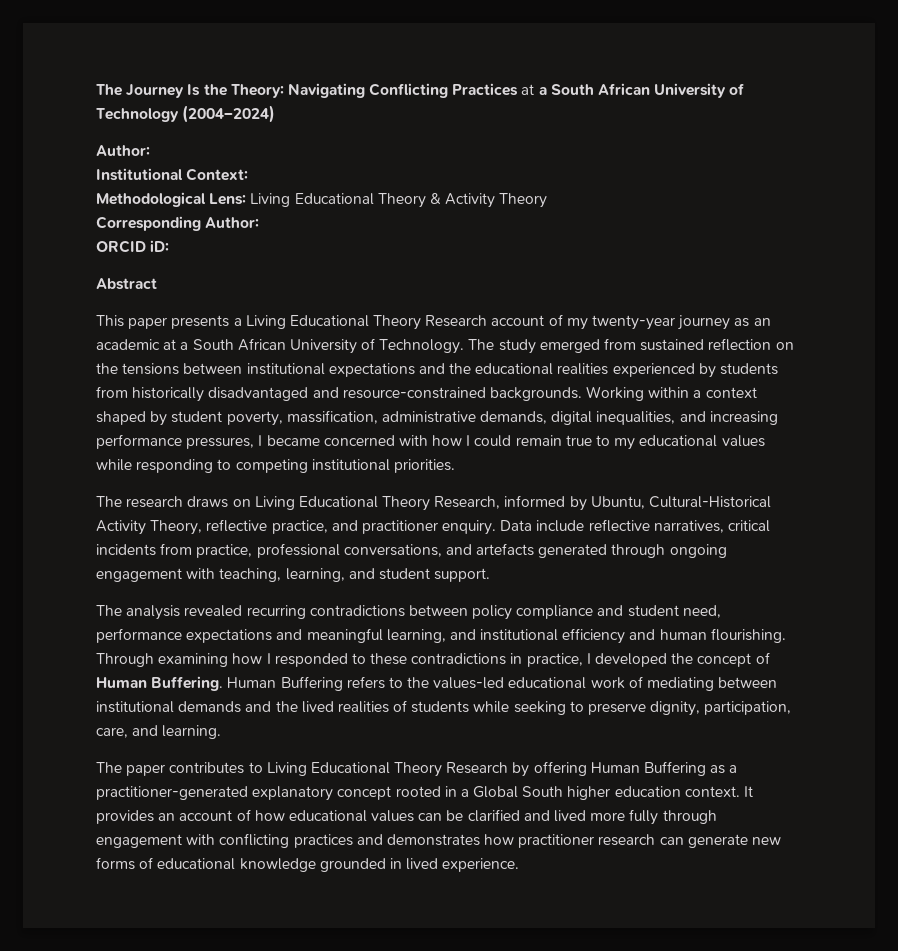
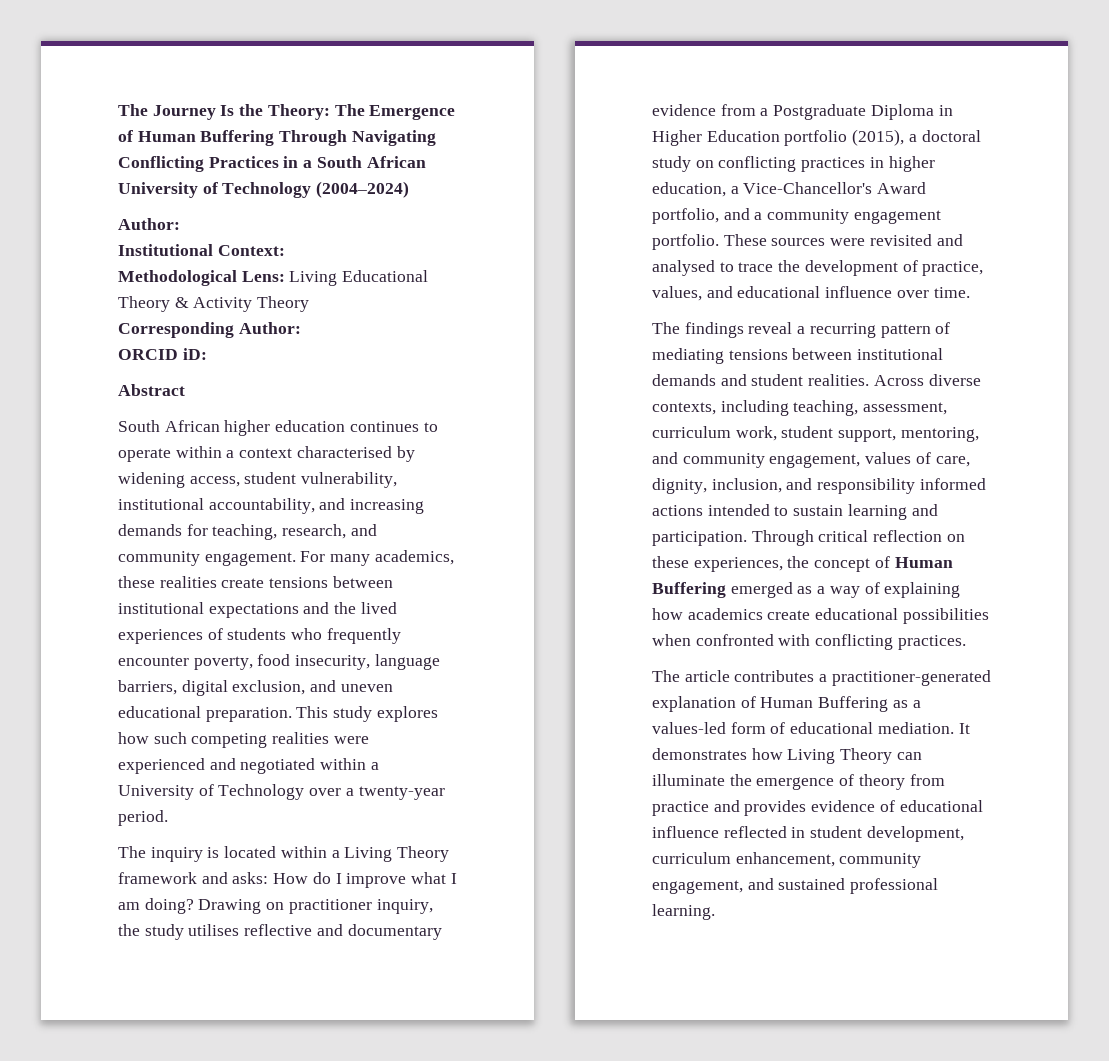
(284, 91) none -> [334,104,456,120] [118,130,348,146] The Emergence of Human Buffering Through
[521,84,535,95] at -> [283,156,299,168] in
[96,314,771,330] [96,338,794,354] [96,363,118,374] This paper presents a Living Educational Theory Research account of my twenty-year journey as an academic at a South African University of Technology. The study emerged from sustained reflection on the -> [118,420,438,436] [118,446,415,462] [118,472,398,488] [118,498,425,514] [118,524,377,540] [118,550,454,566] [118,576,265,588] South African higher education continues to operate within a context characterised by widening access, student vulnerability, institutional accountability, and increasing demands for teaching, research, and community engagement. For many academics, these realities create
[475,363,779,378] [96,386,757,402] [96,410,778,426] [96,434,765,450] [96,459,455,473] [96,495,772,511] [96,519,771,535] [96,543,727,558] [96,568,491,582] [96,605,721,620] [96,628,786,644] [96,652,770,667] [96,676,778,691] [96,700,792,716] [96,725,222,739] [96,761,738,777] [96,786,754,801] [96,809,717,825] [96,833,782,848] [96,857,520,872] educational realities experienced by students from historically disadvantaged and resource-constrained backgrounds. Working within a context shaped by student poverty, massification, administrative demands, digital inequalities, and increasing performance pressures, I became concerned with how I could remain true to my educational values while responding to competing institutional priorities. // The research draws on Living Educational Theory Research, informed by Ubuntu, Cultural-Historical Activity Theory, reflective practice, and practitioner enquiry. Data include reflective narratives, critical incidents from practice, professional conversations, and artefacts generated through ongoing engagement with teaching, learning, and student support. // The analysis revealed recurring contradictions between policy compliance and student need, performance expectations and meaningful learning, and institutional efficiency and human flourishing. Through examining how I responded to these contradictions in practice, I developed the concept of Human Buffering. Human Buffering refers to the values-led educational work of mediating between institutional demands and the lived realities of students while seeking to preserve dignity, participation, care, and learning. // The paper contributes to Living Educational Theory Research by offering Human Buffering as a practitioner-generated explanatory concept rooted in a Global South higher education context. It provides an account of how educational values can be clarified and lived more fully through engagement with conflicting practices and demonstrates how practitioner research can generate new forms of educational knowledge grounded in lived experience. -> [360,602,397,614] [118,628,401,644] [118,654,440,670] [118,680,393,696] [118,706,438,722] [118,732,369,748] [118,758,379,774] [118,784,445,800] [118,810,168,826] [118,846,450,862] [118,872,457,888] [118,898,433,914] [118,924,442,940] [652,104,953,120] [652,129,981,146] [652,156,935,172] [652,182,927,197] [652,208,941,224] [652,234,963,250] [652,260,984,276] [652,286,970,301] [652,322,951,338] [652,348,944,364] [652,374,981,386] [652,400,948,416] [652,426,979,442] [652,452,970,468] [652,478,986,494] [652,504,938,520] [652,530,965,546] [652,556,953,572] [652,582,961,598] [652,608,989,624] [652,634,966,650] [652,670,991,686] [652,696,921,712] [652,722,970,734] [652,748,922,764] [652,774,945,790] [652,800,983,816] [652,826,964,842] [652,852,922,868] [652,878,939,894] [652,904,715,920] lived experiences of students who frequently encounter poverty, food insecurity, language barriers, digital exclusion, and uneven educational preparation. This study explores how such competing realities were experienced and negotiated within a University of Technology over a twenty-year period. // The inquiry is located within a Living Theory framework and asks: How do I improve what I am doing? Drawing on practitioner inquiry, the study utilises reflective and documentary evidence from a Postgraduate Diploma in Higher Education portfolio (2015), a doctoral study on conflicting practices in higher education, a Vice-Chancellor's Award portfolio, and a community engagement portfolio. These sources were revisited and analysed to trace the development of practice, values, and educational influence over time. // The findings reveal a recurring pattern of mediating tensions between institutional demands and student realities. Across diverse contexts, including teaching, assessment, curriculum work, student support, mentoring, and community engagement, values of care, dignity, inclusion, and responsibility informed actions intended to sustain learning and participation. Through critical reflection on these experiences, the concept of Human Buffering emerged as a way of explaining how academics create educational possibilities when confronted with conflicting practices. // The article contributes a practitioner-generated explanation of Human Buffering as a values-led form of educational mediation. It demonstrates how Living Theory can illuminate the emergence of theory from practice and provides evidence of educational influence reflected in student development, curriculum enhancement, community engagement, and sustained professional learning.

